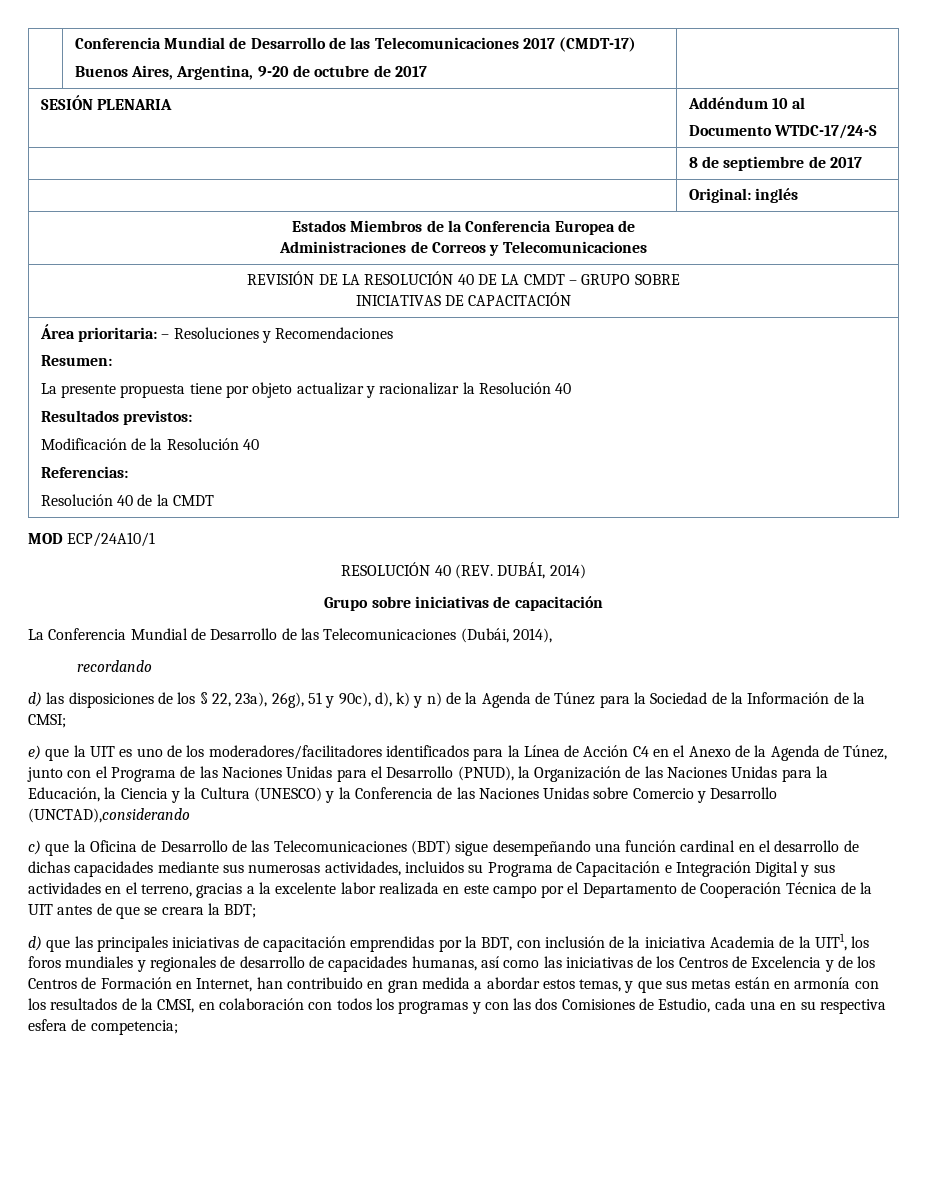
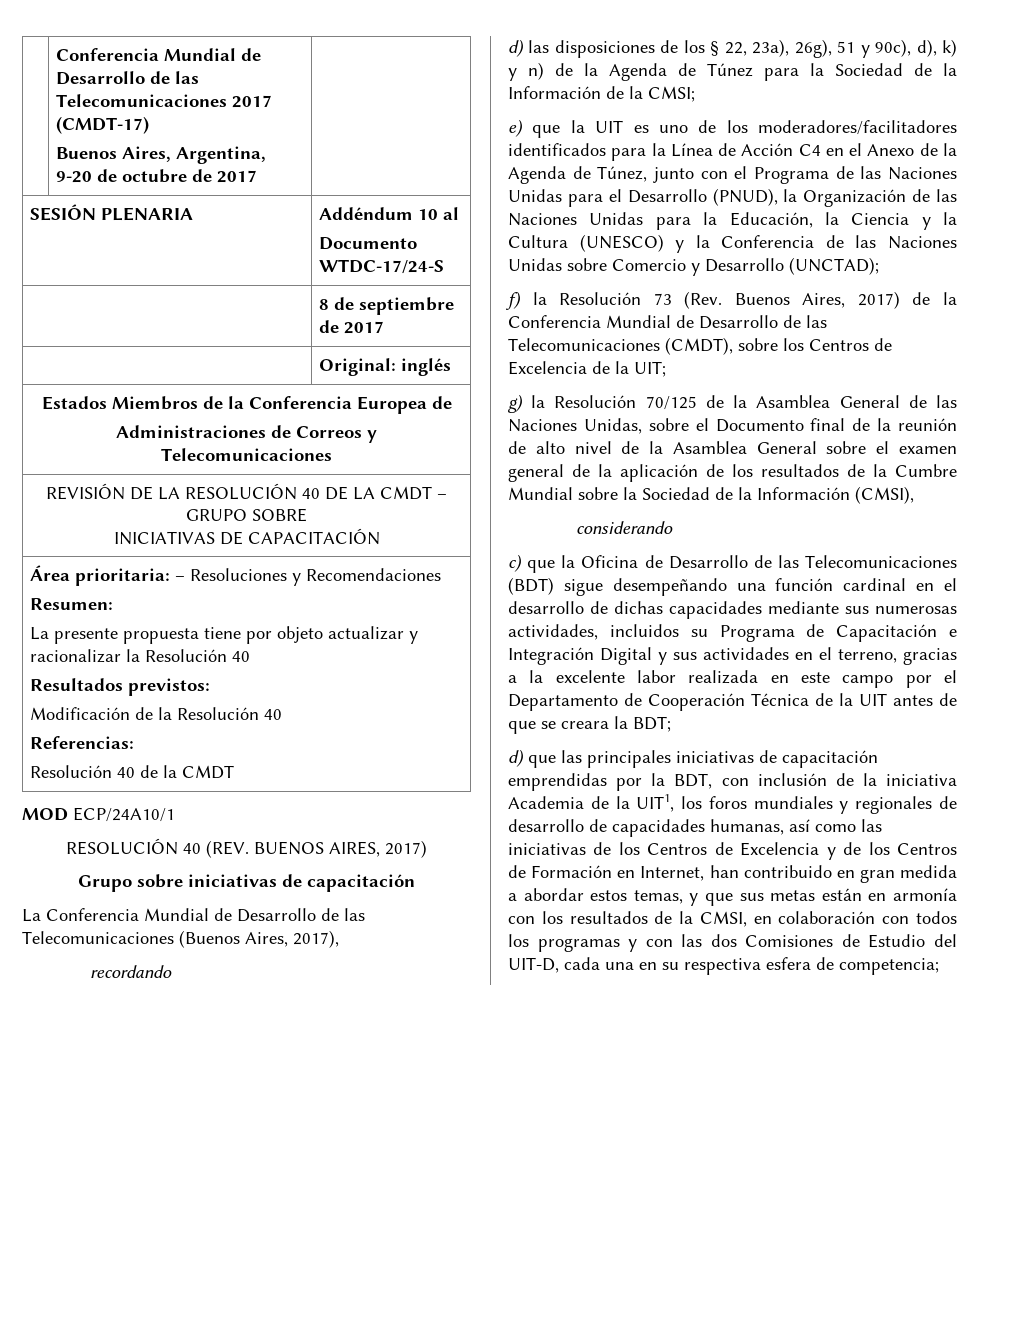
[497,562,586,579] DUBÁI, 2014) -> [254,840,427,858] BUENOS AIRES, 2017)
[460,628,552,643] (Dubái, 2014), -> [179,930,339,948] (Buenos Aires, 2017),
[28,808,190,823] (UNCTAD),considerando -> [789,257,879,275] [505,291,957,310] [508,315,827,329] [508,337,892,355] [508,361,666,377] [508,394,957,413] [508,418,957,434] [508,441,957,454] [508,464,957,482] [508,486,914,504] [576,521,674,534] (UNCTAD); // f) la Resolución 73 (Rev. Buenos Aires, 2017) de la Conferencia Mundial de Desarrollo de las Telecomunicaciones (CMDT), sobre los Centros de Excelencia de la UIT; // g) la Resolución 70/125 de la Asamblea General de las Naciones Unidas, sobre el Documento final de la reunión de alto nivel de la Asamblea General sobre el examen general de la aplicación de los resultados de la Cumbre Mundial sobre la Sociedad de la Información (CMSI), // considerando
[658,998,711,1013] Estudio, -> [868,934,957,948] [508,957,559,973] Estudio del UIT-D,

